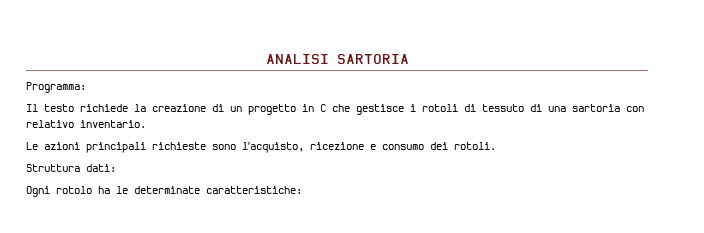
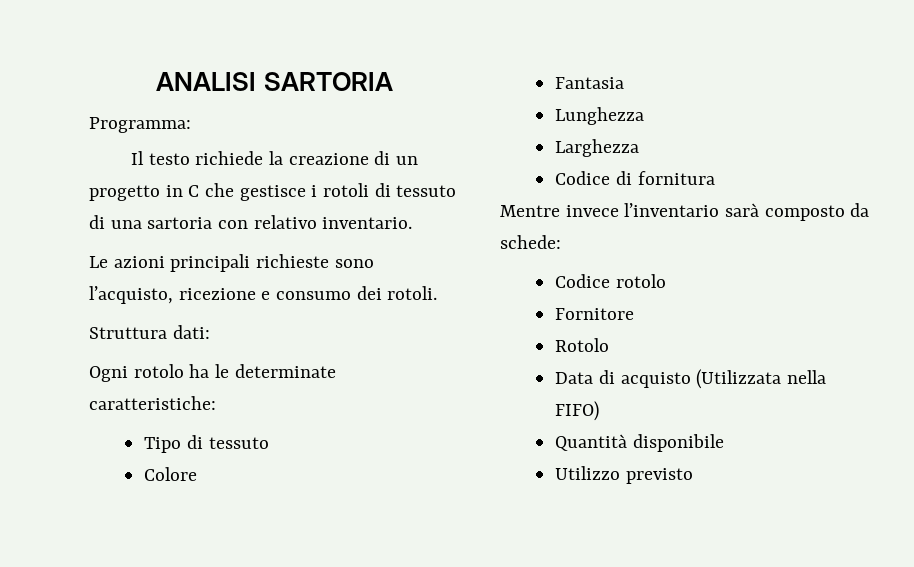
(302, 190) none -> [144,435,269,453] [144,467,198,481] [555,77,625,89] [555,107,645,125] [555,139,640,157] [555,171,715,185] [500,203,870,221] [500,235,561,249] [555,274,666,288] [555,308,635,320] [555,338,610,352] [555,369,826,389] [555,401,600,421] [555,434,724,452] [555,466,693,484] // Tipo di tessuto // Colore // Fantasia // Lunghezza // Larghezza // Codice di fornitura // Mentre invece l’inventario sarà composto da schede: // Codice rotolo // Fornitore // Rotolo // Data di acquisto (Utilizzata nella FIFO) // Quantità disponibile // Utilizzo previsto

